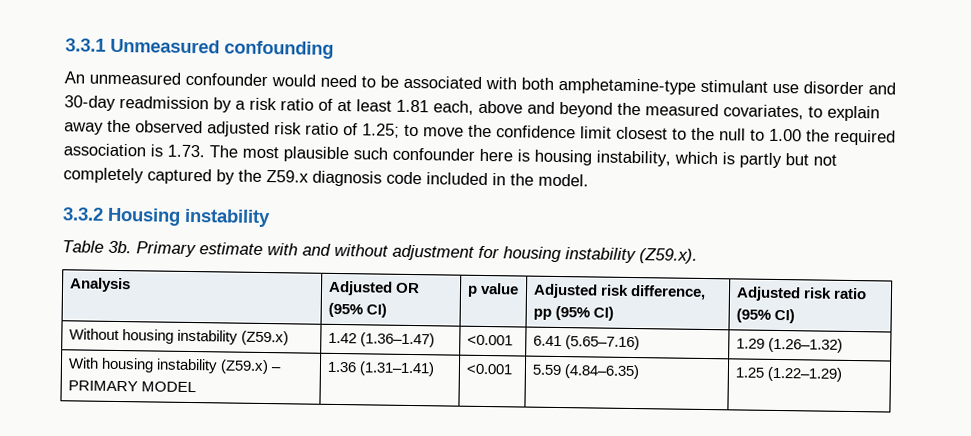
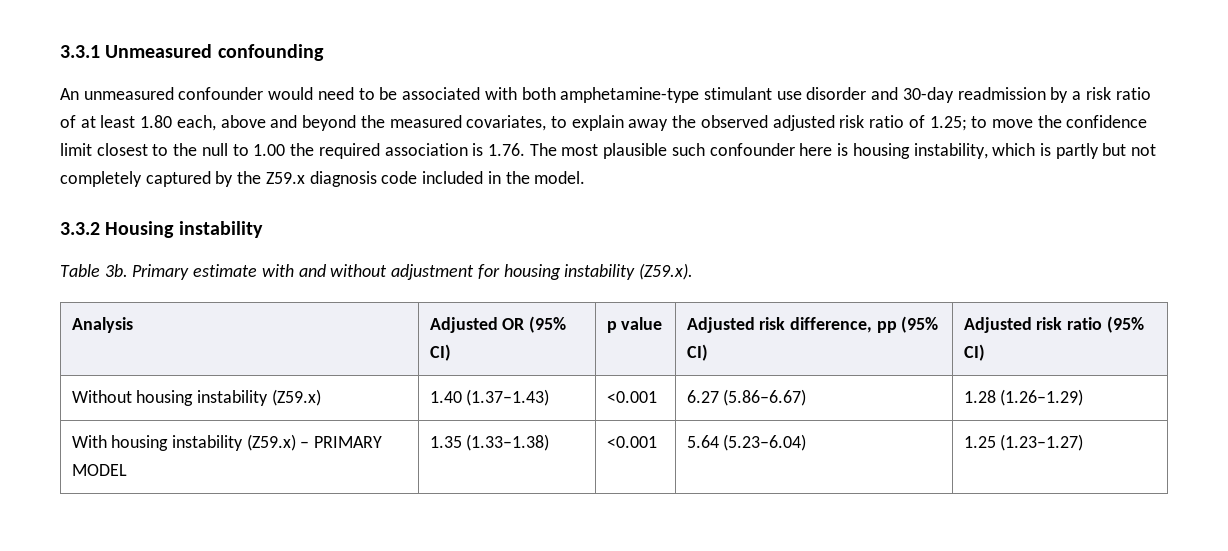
[396,99,429,113] 1.81 -> [140,115,173,128] 1.80
[167,144,205,158] 1.73. -> [487,143,525,156] 1.76.
[327,332,435,348] [466,334,513,346] [532,335,640,351] [735,337,843,353] 1.42 (1.36–1.47) | <0.001 | 6.41 (5.65–7.16) | 1.29 (1.26–1.32) -> [429,389,550,406] [606,391,657,403] [686,389,807,406] [963,389,1084,406] 1.40 (1.37–1.43) | <0.001 | 6.27 (5.86–6.67) | 1.28 (1.26–1.29)
[326,361,435,377] [465,363,513,375] [531,364,640,380] 1.36 (1.31–1.41) | <0.001 | 5.59 (4.84–6.35) -> [429,434,550,451] [606,436,657,448] [686,434,807,451] 1.35 (1.33–1.38) | <0.001 | 5.64 (5.23–6.04)
[766,366,842,382] (1.22–1.29) -> [1000,434,1084,451] (1.23–1.27)

